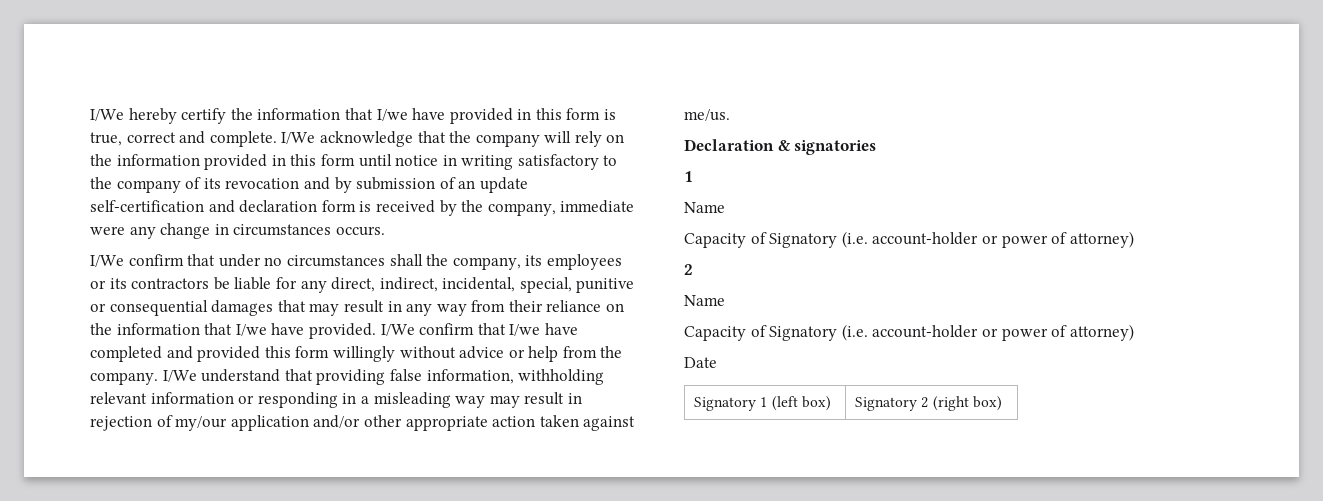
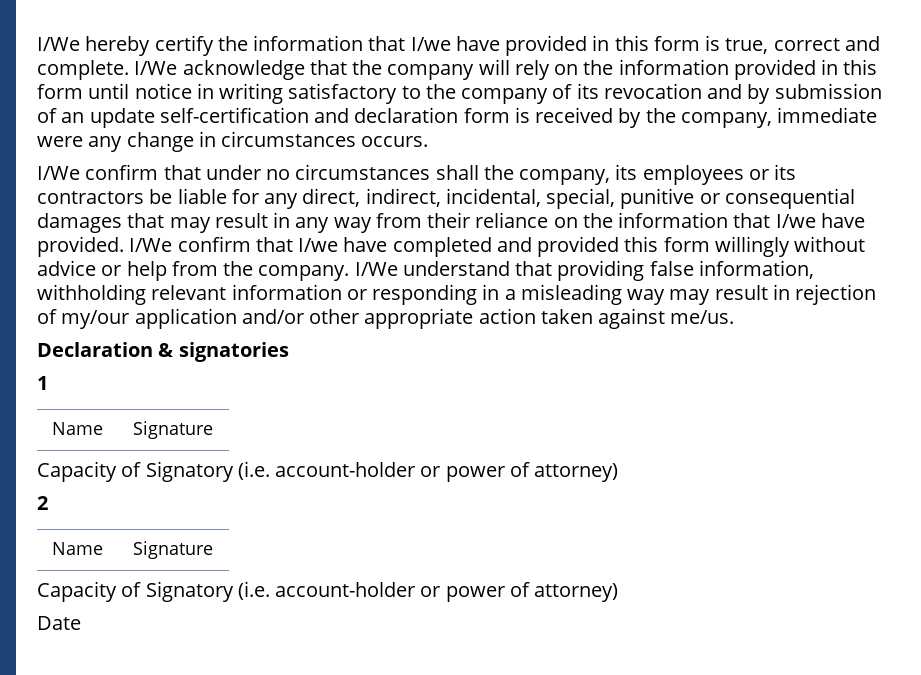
[684,202,725,213] // Name -> [51,422,103,435] [132,421,213,439] // Name | Signature
[684,295,725,306] // Name -> [51,542,103,555] [132,541,213,559] // Name | Signature
[694,396,831,411] [855,396,1002,411] // Signatory 1 (left box) | Signatory 2 (right box) -> (81, 623) none

